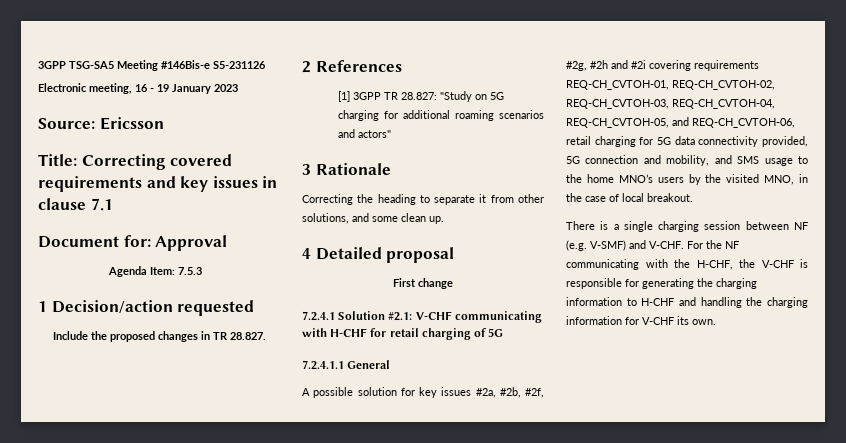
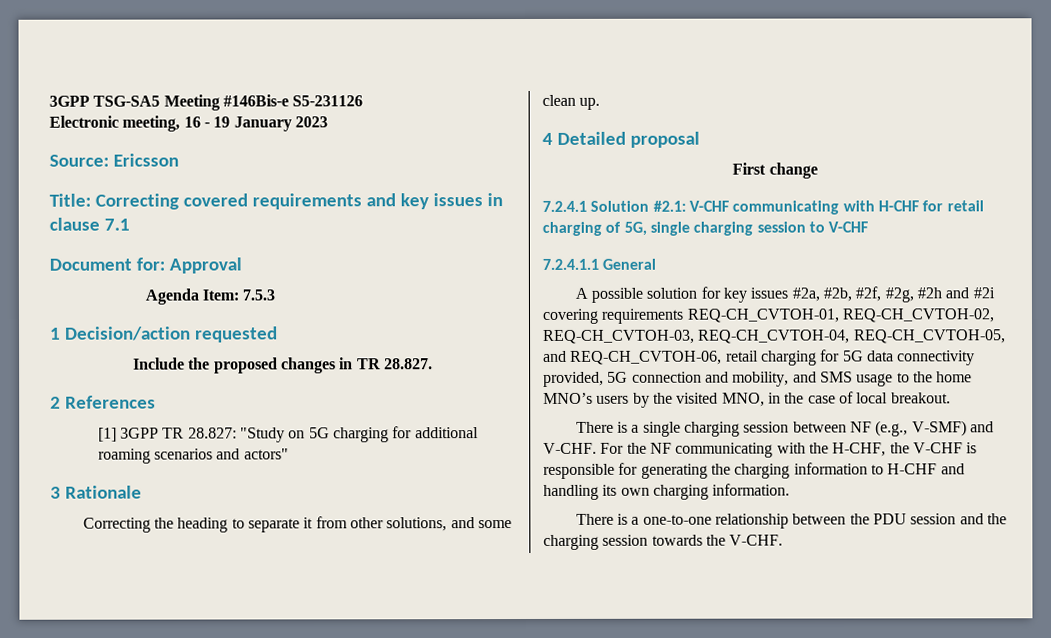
[488,328,504,337] 5G -> [623,221,869,236] 5G, single charging session to V-CHF
[566,240,587,251] (e.g. -> [875,420,909,437] (e.g.,
[746,297,808,308] [566,316,716,325] the charging information for V-CHF its own. -> [602,483,791,500] [575,513,1007,529] [543,534,784,550] its own charging information. // There is a one-to-one relationship between the PDU session and the charging session towards the V-CHF.

